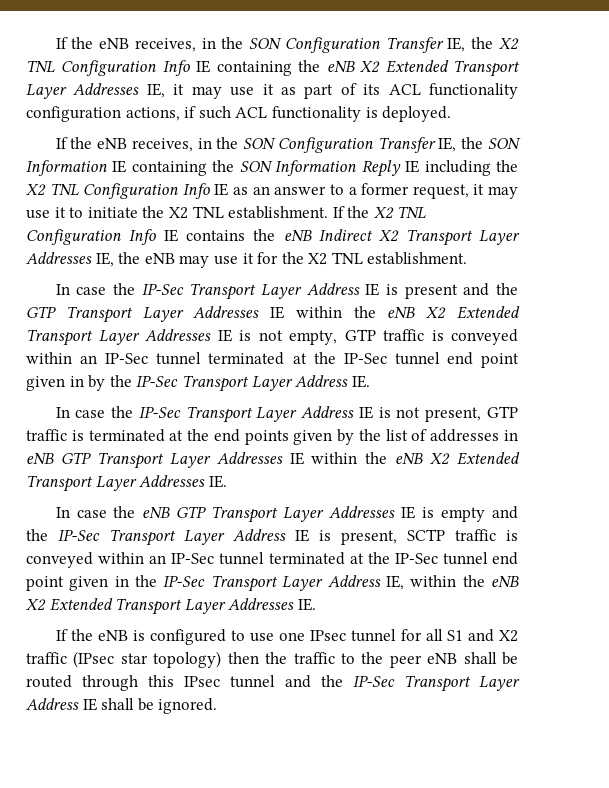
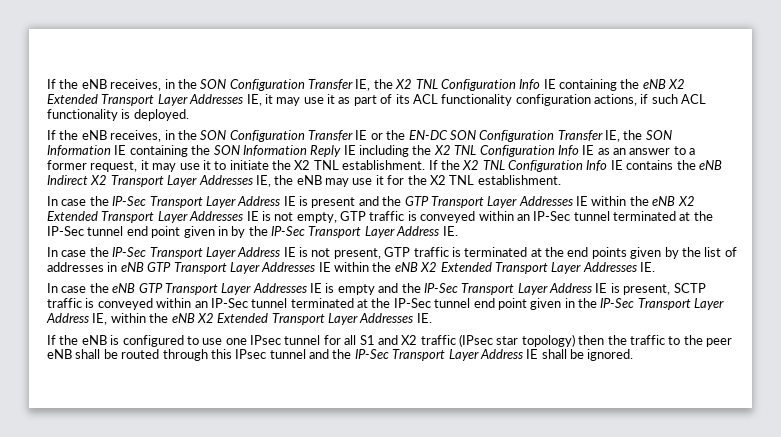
(436, 145) none -> [355,130,603,142] IE or the EN-DC SON Configuration Transfer

